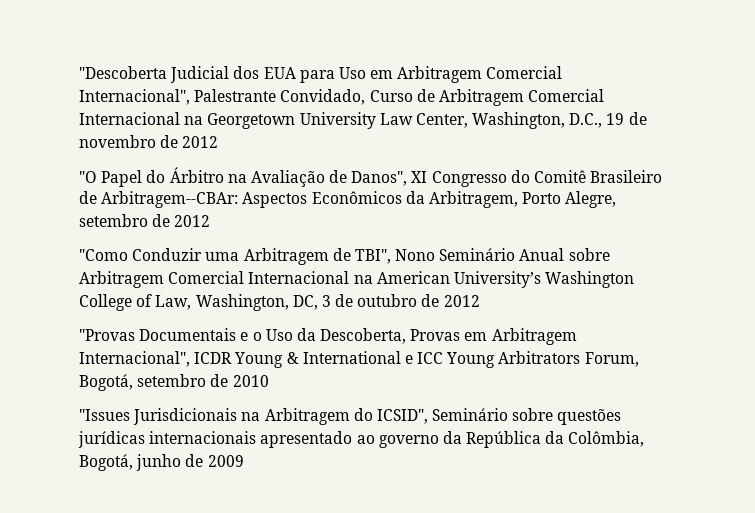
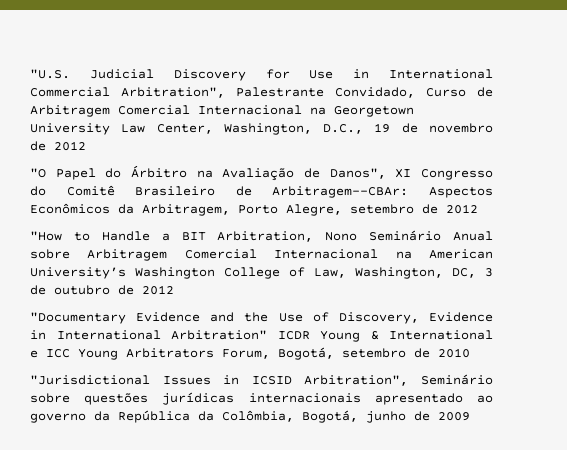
[79,66,563,83] [79,89,190,105] "Descoberta Judicial dos EUA para Uso em Arbitragem Comercial Internacional", -> [30,69,493,81] [30,87,225,98] "U.S. Judicial Discovery for Use in International Commercial Arbitration",
[79,248,391,265] "Como Conduzir uma Arbitragem de TBI", -> [30,231,314,242] "How to Handle a BIT Arbitration,
[79,328,577,345] [79,351,190,367] "Provas Documentais e o Uso da Descoberta, Provas em Arbitragem Internacional", -> [30,312,494,324] [30,330,267,340] "Documentary Evidence and the Use of Discovery, Evidence in International Arbitration"
[79,408,428,425] "Issues Jurisdicionais na Arbitragem do ICSID", -> [30,375,409,386] "Jurisdictional Issues in ICSID Arbitration",

